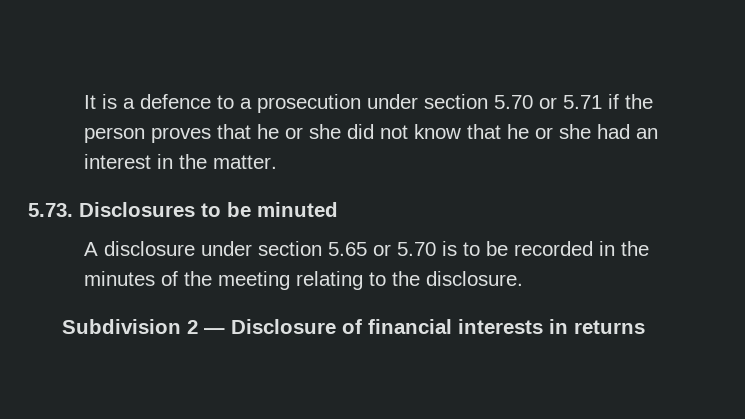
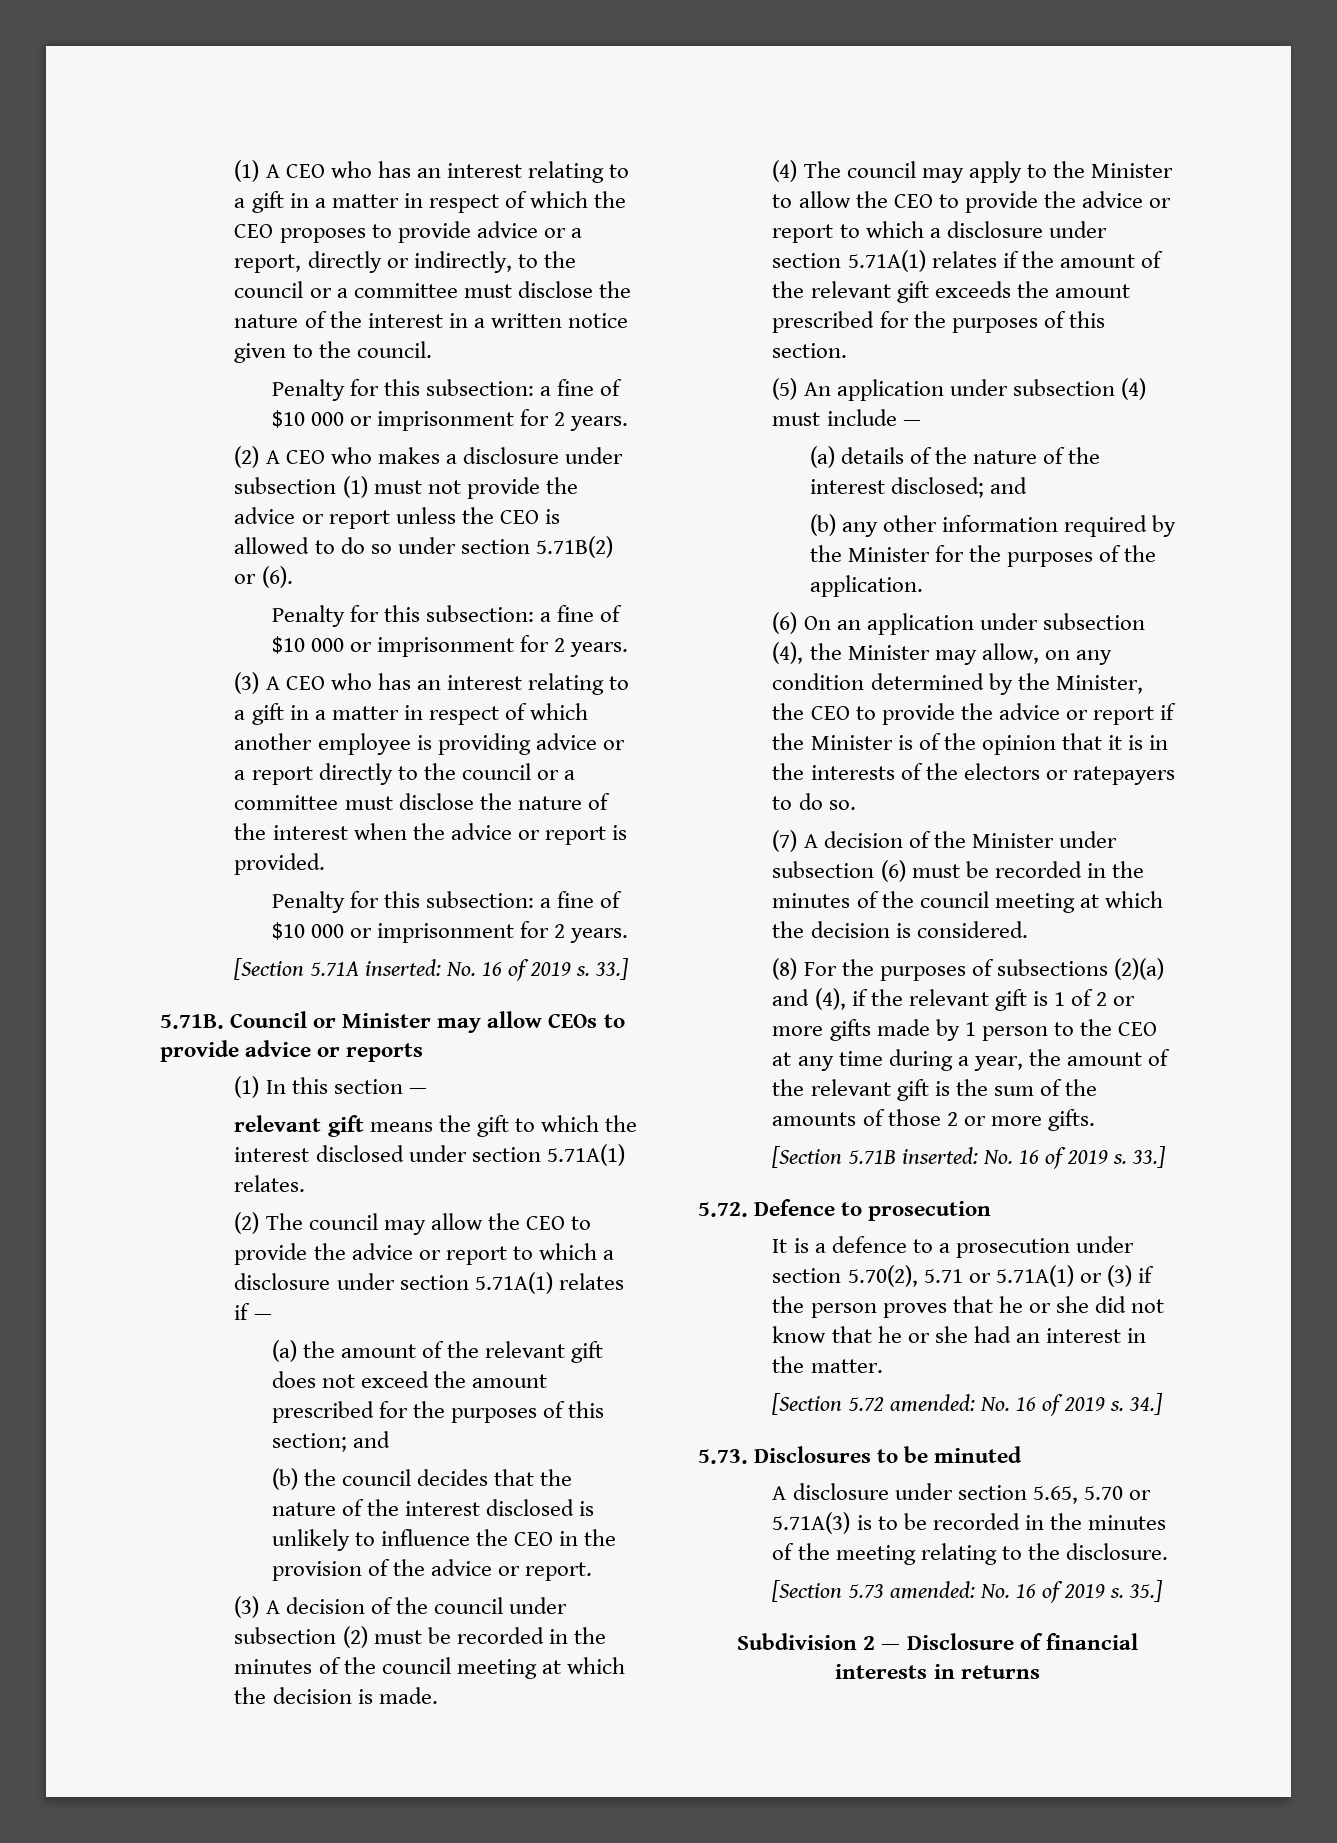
(83, 102) none -> [234,160,630,183] [234,191,627,213] [234,221,582,243] [234,251,576,273] [234,281,631,298] [234,311,628,328] [234,341,432,363] [271,379,623,401] [271,409,629,431] [234,446,623,468] [234,476,578,499] [234,507,560,529] [234,536,613,558] [234,566,293,588] [271,605,623,627] [271,635,629,657] [234,672,630,695] [234,703,589,725] [234,733,625,755] [234,763,575,785] [234,793,610,810] [234,823,627,845] [234,853,326,875] [271,891,623,913] [271,921,629,943] [234,958,630,981] [160,1011,625,1033] [160,1040,424,1062] [234,1076,427,1098] [234,1115,637,1137] [234,1144,625,1166] [234,1175,306,1192] [234,1212,591,1235] [234,1243,614,1265] [234,1272,624,1294] [234,1303,272,1320] [271,1340,604,1363] [271,1371,547,1388] [271,1401,605,1423] [271,1431,390,1452] [271,1468,573,1490] [271,1499,595,1516] [271,1529,617,1551] [271,1559,593,1581] [234,1596,567,1618] [234,1626,606,1648] [234,1657,625,1679] [234,1687,438,1704] [772,160,1173,183] [772,191,1172,213] [772,221,1107,243] [772,250,1163,272] [772,281,1130,303] [772,311,1105,333] [772,343,848,358] [772,378,1146,401] [772,409,921,426] [809,446,1101,468] [809,477,1027,498] [809,514,1177,537] [809,545,1157,567] [809,575,923,597] [772,612,1145,635] [772,642,1112,665] [772,673,1143,695] [772,703,1177,725] [772,733,1169,755] [772,763,1175,785] [772,793,856,810] [772,830,1117,852] [772,860,1144,882] [772,891,1163,913] [772,921,1028,938] [772,958,1164,981] [772,988,1136,1011] [772,1019,1158,1041] [772,1049,1171,1071] [772,1079,1097,1101] [772,1109,1095,1131] [772,1146,1167,1169] [698,1199,992,1221] (1) A CEO who has an interest relating to a gift in a matter in respect of which the CEO proposes to provide advice or a report, directly or indirectly, to the council or a committee must disclose the nature of the interest in a written notice given to the council. // Penalty for this subsection: a fine of $10 000 or imprisonment for 2 years. // (2) A CEO who makes a disclosure under subsection (1) must not provide the advice or report unless the CEO is allowed to do so under section 5.71B(2) or (6). // Penalty for this subsection: a fine of $10 000 or imprisonment for 2 years. // (3) A CEO who has an interest relating to a gift in a matter in respect of which another employee is providing advice or a report directly to the council or a committee must disclose the nature of the interest when the advice or report is provided. // Penalty for this subsection: a fine of $10 000 or imprisonment for 2 years. // [Section 5.71A inserted: No. 16 of 2019 s. 33.] // 5.71B. Council or Minister may allow CEOs to provide advice or reports // (1) In this section — // relevant gift means the gift to which the interest disclosed under section 5.71A(1) relates. // (2) The council may allow the CEO to provide the advice or report to which a disclosure under section 5.71A(1) relates if — // (a) the amount of the relevant gift does not exceed the amount prescribed for the purposes of this section; and // (b) the council decides that the nature of the interest disclosed is unlikely to influence the CEO in the provision of the advice or report. // (3) A decision of the council under subsection (2) must be recorded in the minutes of the council meeting at which the decision is made. // (4) The council may apply to the Minister to allow the CEO to provide the advice or report to which a disclosure under section 5.71A(1) relates if the amount of the relevant gift exceeds the amount prescribed for the purposes of this section. // (5) An application under subsection (4) must include — // (a) details of the nature of the interest disclosed; and // (b) any other information required by the Minister for the purposes of the application. // (6) On an application under subsection (4), the Minister may allow, on any condition determined by the Minister, the CEO to provide the advice or report if the Minister is of the opinion that it is in the interests of the electors or ratepayers to do so. // (7) A decision of the Minister under subsection (6) must be recorded in the minutes of the council meeting at which the decision is considered. // (8) For the purposes of subsections (2)(a) and (4), if the relevant gift is 1 of 2 or more gifts made by 1 person to the CEO at any time during a year, the amount of the relevant gift is the sum of the amounts of those 2 or more gifts. // [Section 5.71B inserted: No. 16 of 2019 s. 33.] // 5.72. Defence to prosecution //
[493,95,602,109] 5.70 or 5.71 -> [847,1265,1132,1287] 5.70(2), 5.71 or 5.71A(1) or (3)
(277, 162) none -> [772,1393,1164,1416] // [Section 5.72 amended: No. 16 of 2019 s. 34.]
[327,242,436,256] 5.65 or 5.70 -> [1032,1486,1151,1504] [772,1512,851,1534] 5.65, 5.70 or 5.71A(3)
(523, 278) none -> [772,1580,1164,1603] // [Section 5.73 amended: No. 16 of 2019 s. 35.]

